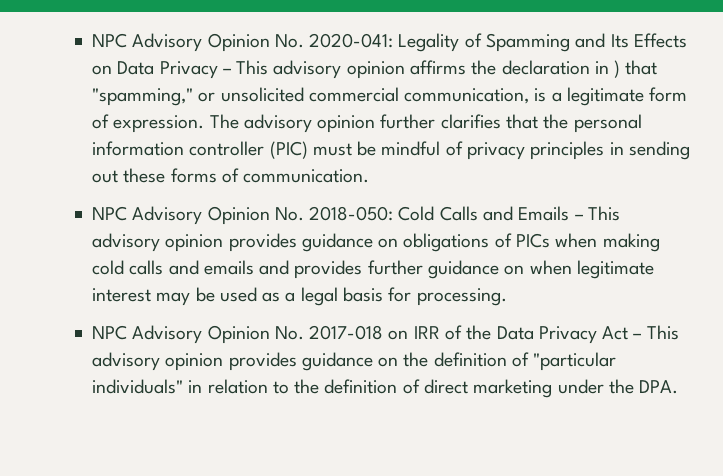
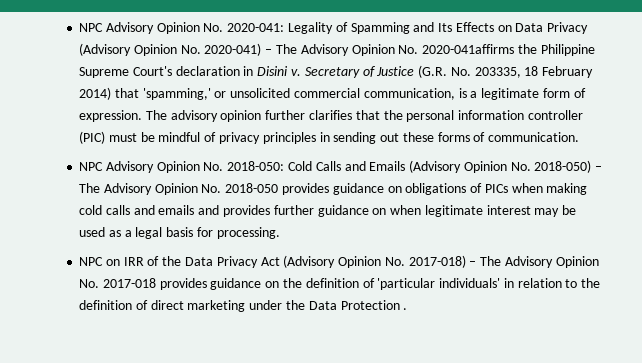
[222,60,658,79] [92,88,194,106] – This advisory opinion affirms the declaration in ) that "spamming," -> [79,43,595,56] [79,65,594,78] [79,87,211,100] (Advisory Opinion No. 2020-041) – The Advisory Opinion No. 2020-041affirms the Philippine Supreme Court's declaration in Disini v. Secretary of Justice (G.R. No. 203335, 18 February 2014) that 'spamming,'
[574,206,620,221] [92,233,224,252] – This advisory opinion -> [409,160,603,173] [79,183,279,195] (Advisory Opinion No. 2018-050) – The Advisory Opinion No. 2018-050
[132,325,384,344] Advisory Opinion No. 2017-018 -> (104, 261) none
[633,325,679,340] [92,352,224,371] – This advisory opinion -> [283,255,599,268] [79,278,156,288] (Advisory Opinion No. 2017-018) – The Advisory Opinion No. 2017-018
[533,352,617,371] [92,379,184,394] "particular individuals" -> [377,278,501,290] 'particular individuals'
[639,380,679,394] DPA. -> [308,300,408,310] Data Protection .

